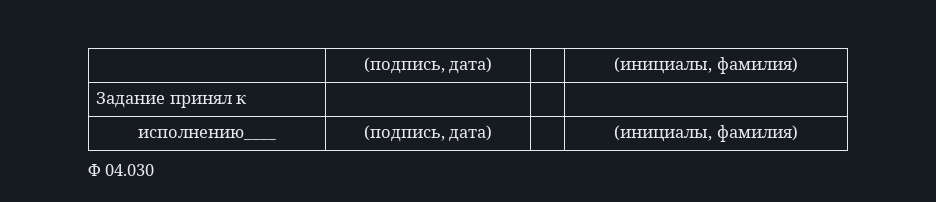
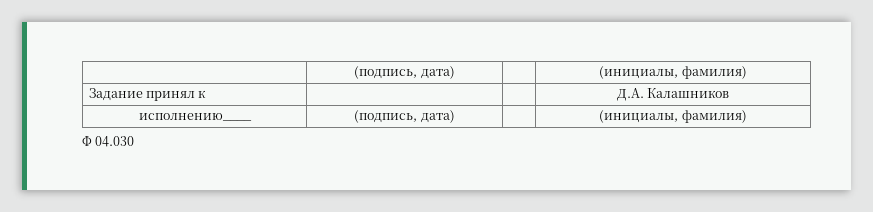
(247, 99) none -> [616,88,730,101] Д.А. Калашников

